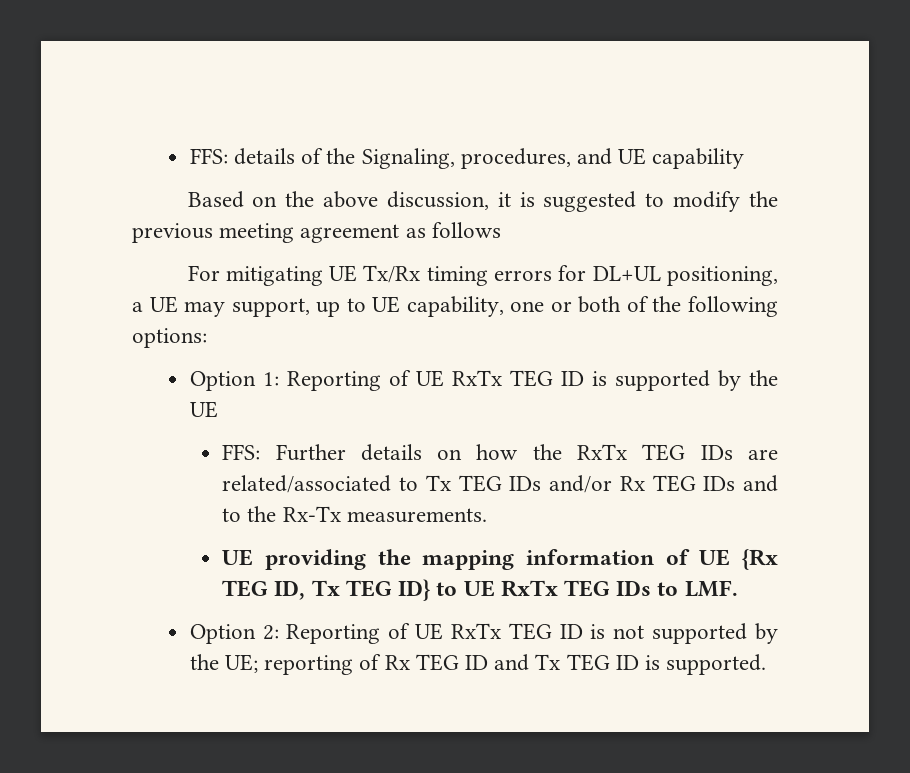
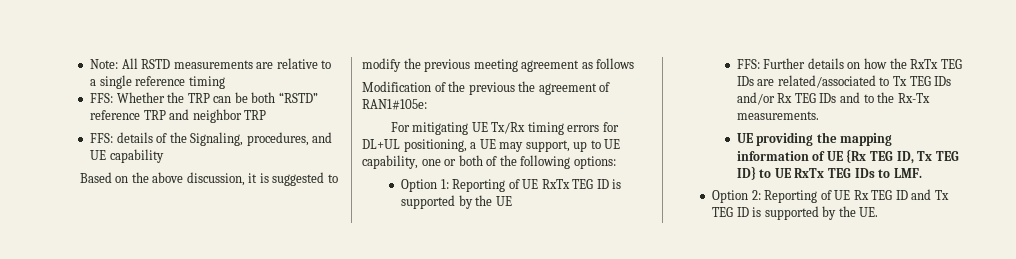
(189, 156) none -> [90,58,332,69] [90,75,225,89] [90,92,318,103] [90,109,267,123] Note: All RSTD measurements are relative to a single reference timing // FFS: Whether the TRP can be both “RSTD” reference TRP and neighbor TRP //
(501, 230) none -> [362,81,611,95] [362,99,427,110] // Modification of the previous the agreement of RAN1#105e:
[450,623,778,644] [189,654,382,675] RxTx TEG ID is not supported by the UE; reporting of -> (851, 195) none
[666,654,767,675] supported. -> [764,206,879,220] supported by the UE.

